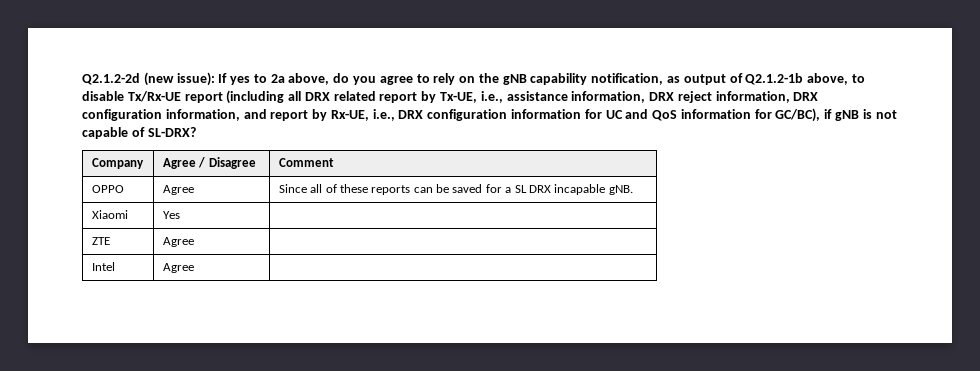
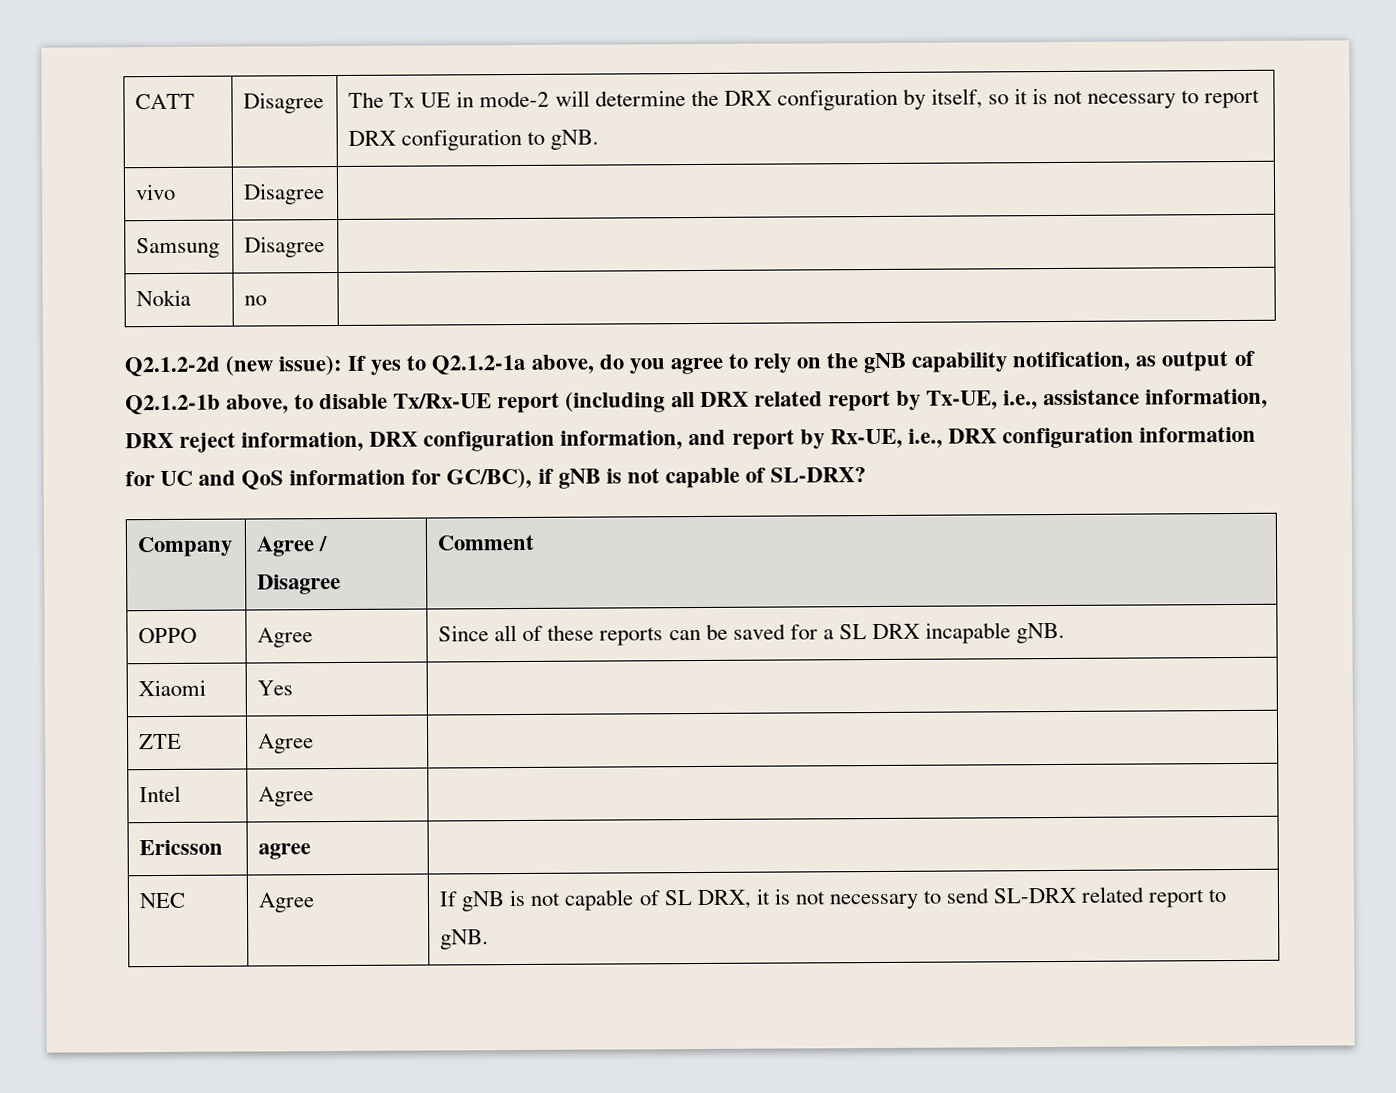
(82, 79) none -> [135,93,196,110] [243,92,325,114] [348,88,1261,111] [348,128,600,151] [135,183,177,201] [243,183,326,205] [136,237,221,259] [244,236,326,258] [136,289,192,307] [244,295,268,306] CATT | Disagree | The Tx UE in mode-2 will determine the DRX configuration by itself, so it is not necessary to report DRX configuration to gNB. // vivo | Disagree | // Samsung | Disagree | // Nokia | no | //
[270,74,285,83] 2a -> [431,354,527,375] Q2.1.2-1a
(194, 268) none -> [139,839,224,856] [258,843,312,860] [139,892,187,909] [258,892,316,913] [439,886,1227,912] [440,929,490,950] // Ericsson | agree | // NEC | Agree | If gNB is not capable of SL DRX, it is not necessary to send SL-DRX related report to gNB.

